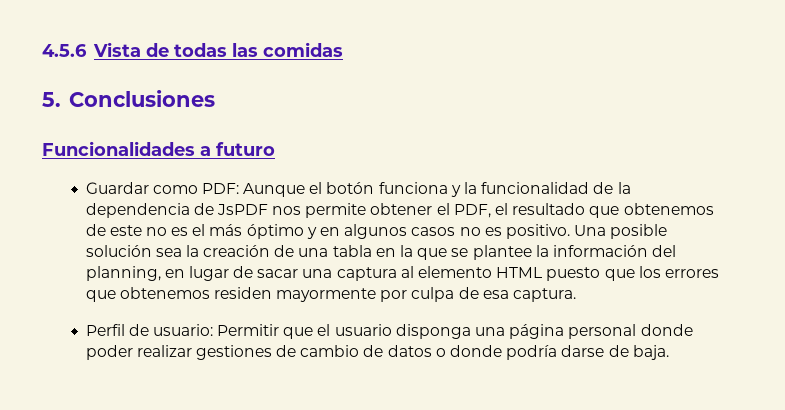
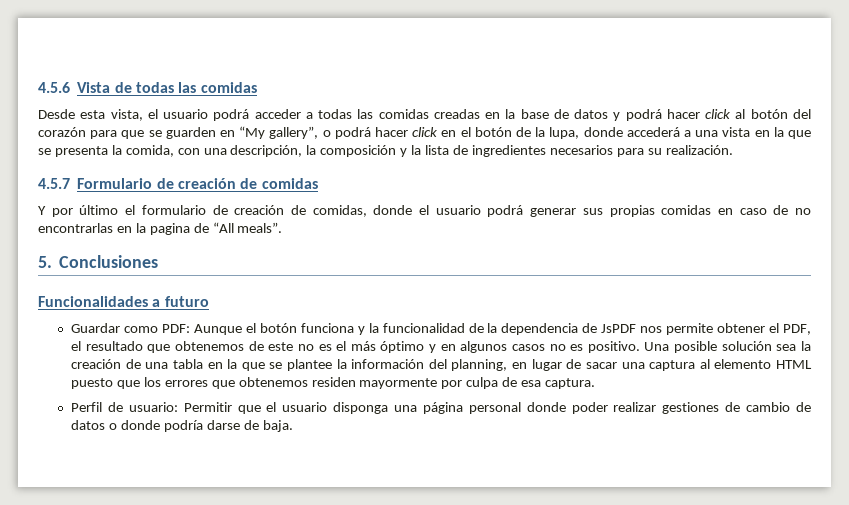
(343, 49) none -> [38,109,811,121] [38,126,812,139] [38,145,733,157] [38,178,318,189] [38,205,812,217] [38,222,283,235] // Desde esta vista, el usuario podrá acceder a todas las comidas creadas en la base de datos y podrá hacer click al botón del corazón para que se guarden en “My gallery”, o podrá hacer click en el botón de la lupa, donde accederá a una vista en la que se presenta la comida, con una descripción, la composición y la lista de ingredientes necesarios para su realización. // 4.5.7 Formulario de creación de comidas // Y por último el formulario de creación de comidas, donde el usuario podrá generar sus propias comidas en caso de no encontrarlas en la pagina de “All meals”.

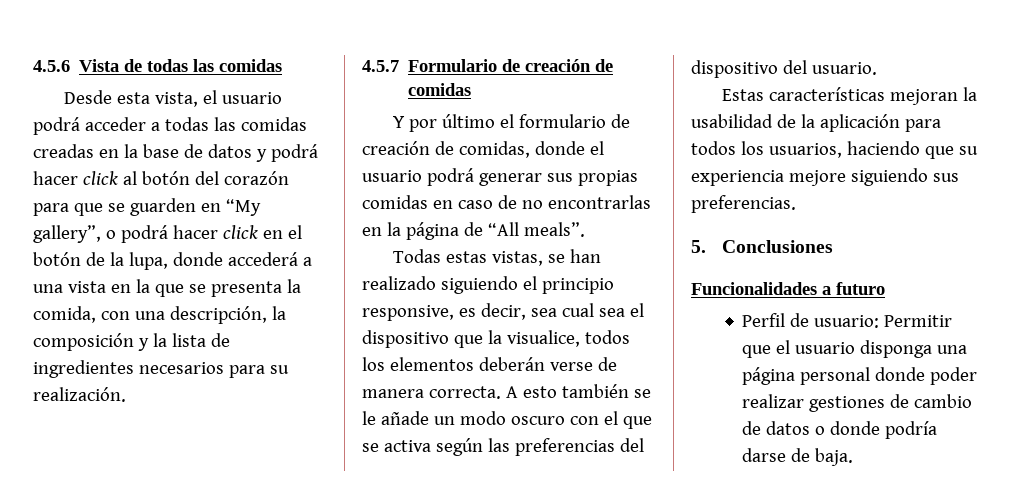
[149,223,190,235] pagina -> [405,222,459,240] página
(283, 227) none -> [393,249,602,266] [362,276,614,294] [362,303,644,321] [362,330,630,348] [362,357,617,371] [362,384,651,399] [362,411,652,429] [362,438,644,456] [691,60,877,78] [722,87,978,105] [691,114,941,132] [691,141,978,159] [691,168,959,186] [691,195,796,213] // Todas estas vistas, se han realizado siguiendo el principio responsive, es decir, sea cual sea el dispositivo que la visualice, todos los elementos deberán verse de manera correcta. A esto también se le añade un modo oscuro con el que se activa según las preferencias del dispositivo del usuario. // Estas características mejoran la usabilidad de la aplicación para todos los usuarios, haciendo que su experiencia mejore siguiendo sus preferencias.
[71,323,811,335] [71,341,812,353] [71,359,813,371] [71,377,596,389] // Guardar como PDF: Aunque el botón funciona y la funcionalidad de la dependencia de JsPDF nos permite obtener el PDF, el resultado que obtenemos de este no es el más óptimo y en algunos casos no es positivo. Una posible solución sea la creación de una tabla en la que se plantee la información del planning, en lugar de sacar una captura al elemento HTML puesto que los errores que obtenemos residen mayormente por culpa de esa captura. -> (885, 288) none

